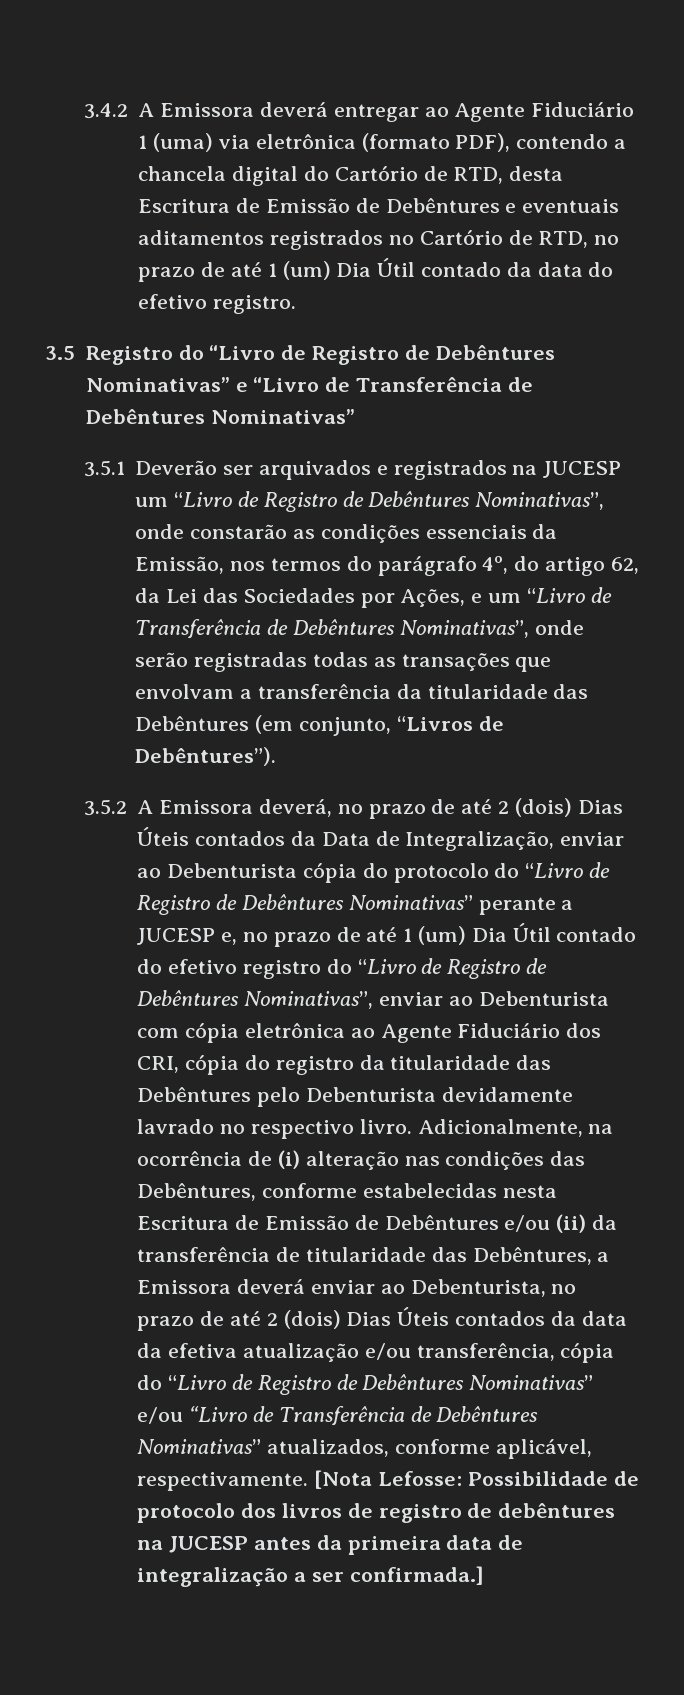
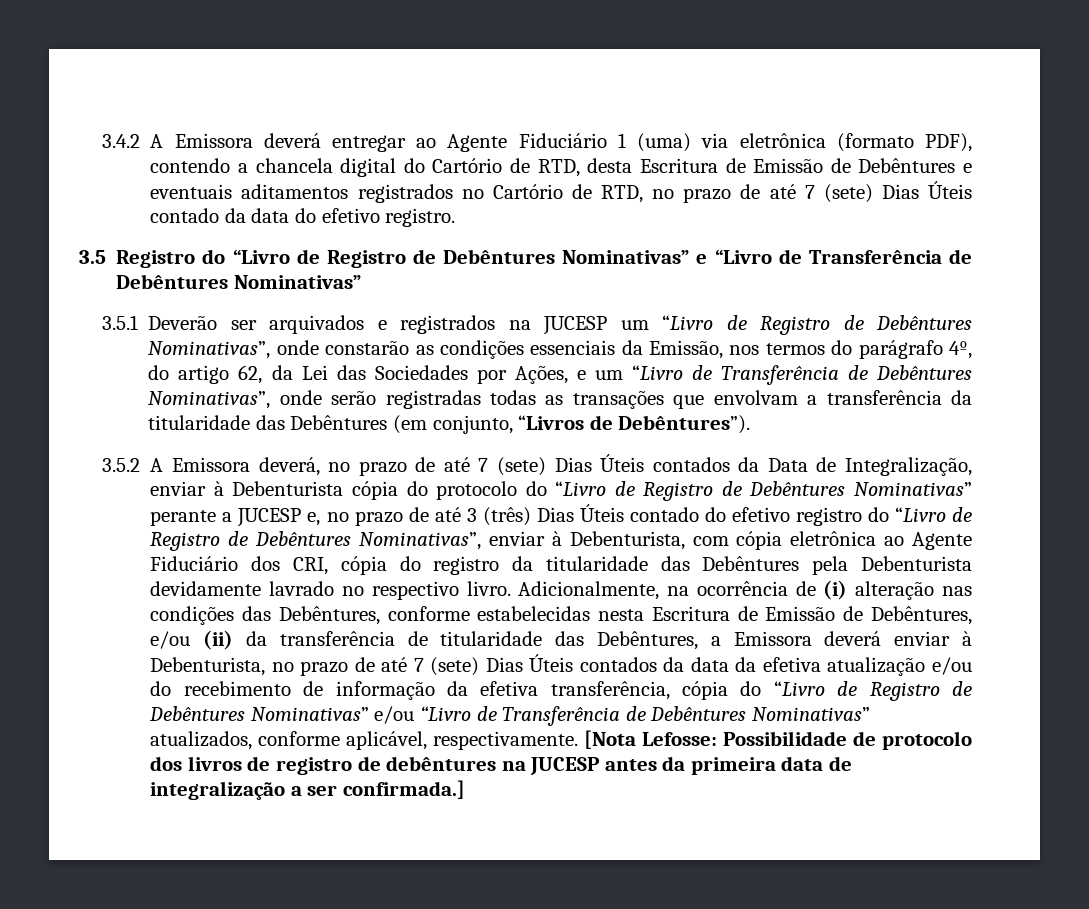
[267,258,416,280] 1 (um) Dia Útil -> [804,181,972,203] 7 (sete) Dias Úteis
[498,798,572,817] 2 (dois) -> [478,457,546,476] 7 (sete)
[137,868,162,878] ao -> [213,481,224,496] à
[403,923,551,945] 1 (um) Dia Útil -> [466,504,624,526] 3 (três) Dias Úteis
[448,991,609,1006] ao Debenturista -> [551,531,685,550] à Debenturista,
[257,1087,301,1107] pelo -> [812,556,849,575] pela
[384,1215,499,1230] Debêntures -> [870,606,972,625] Debêntures,
[380,1284,405,1294] ao -> [962,631,972,646] à
[266,1310,341,1329] 2 (dois) -> [413,657,480,676] 7 (sete)
(411, 1351) none -> [150,681,539,700] do recebimento de informação da efetiva

